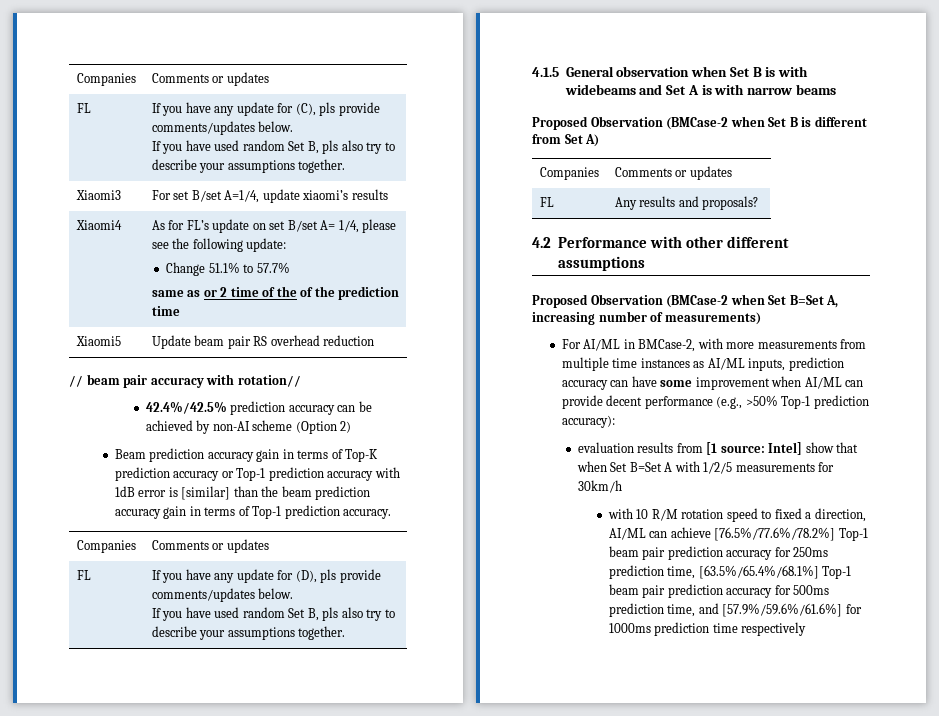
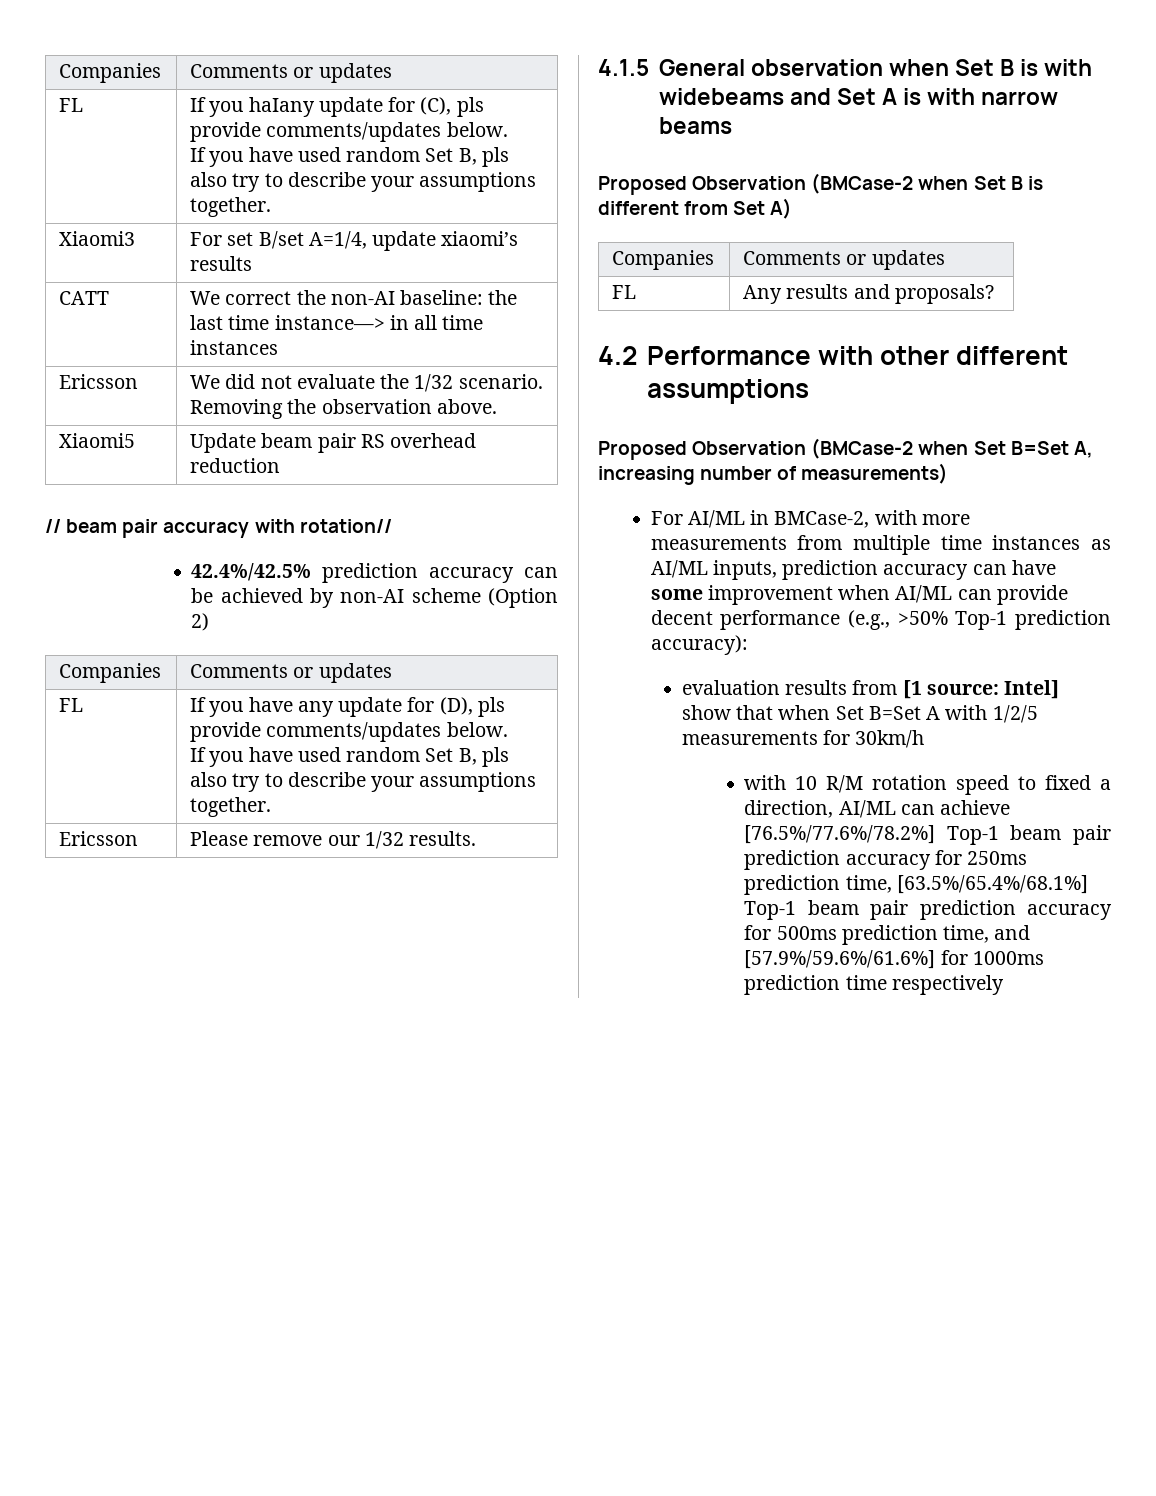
[76,73,136,86] [151,72,269,86] [76,103,91,113] [151,102,235,116] Companies | Comments or updates // FL | If you have any -> [59,63,162,83] [190,63,392,83] [59,98,84,112] [190,97,315,117] Companies | Comments or updates // FL | If you haIany
[75,220,122,230] [151,219,397,233] [151,238,287,252] [165,262,290,276] [151,286,400,300] [151,306,180,316] Xiaomi4 | As for FL’s update on set B/set A= 1/4, please see the following update: // Change 51.1% to 57.7% // same as or 2 time of the of the prediction time -> [59,291,110,305] [190,290,518,305] [190,315,484,330] [190,340,279,355] [59,374,139,389] [190,374,543,392] [190,399,497,419] CATT | We correct the non-AI baseline: the last time instance—> in all time instances // Ericsson | We did not evaluate the 1/32 scenario. Removing the observation above.
[114,448,379,462] [114,467,400,481] [114,486,371,500] [114,505,392,519] // Beam prediction accuracy gain in terms of Top-K prediction accuracy or Top-1 prediction accuracy with 1dB error is [similar] than the beam prediction accuracy gain in terms of Top-1 prediction accuracy. -> (210, 622) none
(346, 633) none -> [59,831,139,846] [190,831,477,849] // Ericsson | Please remove our 1/32 results.

